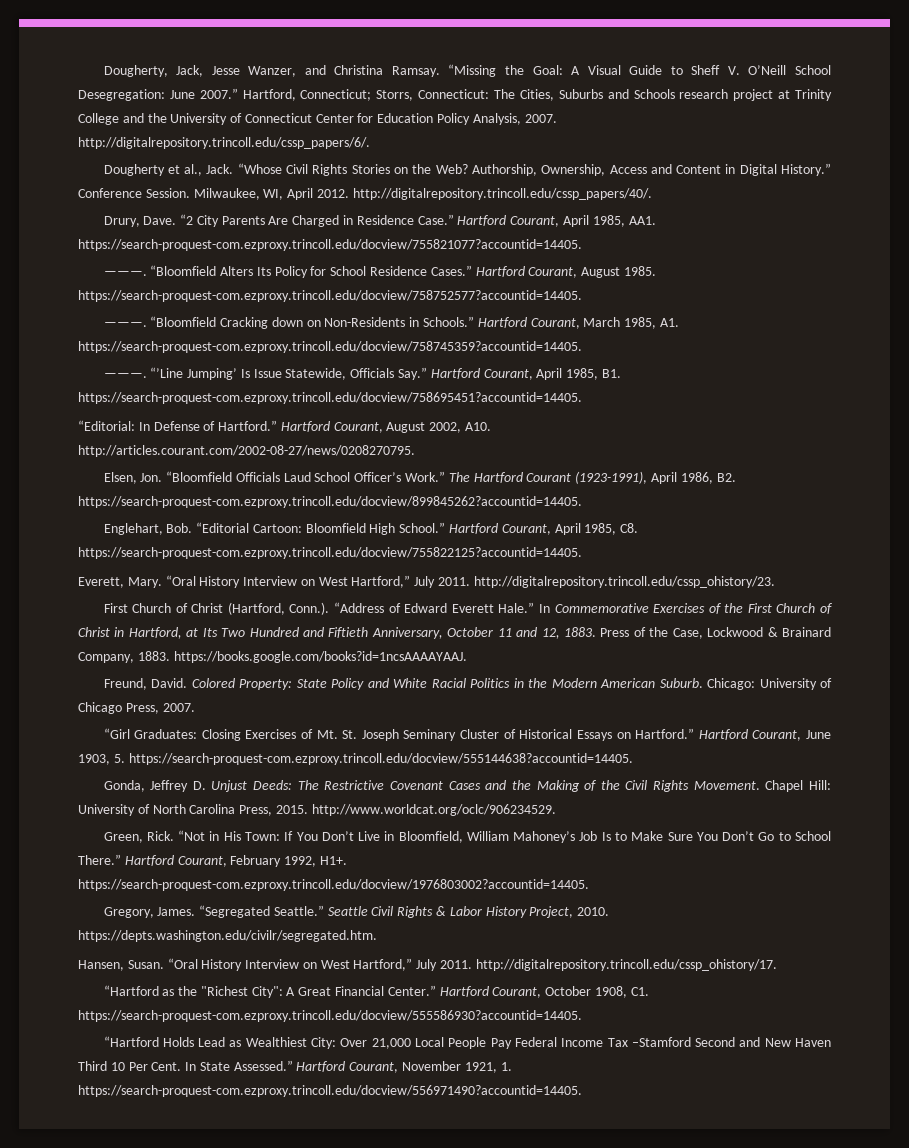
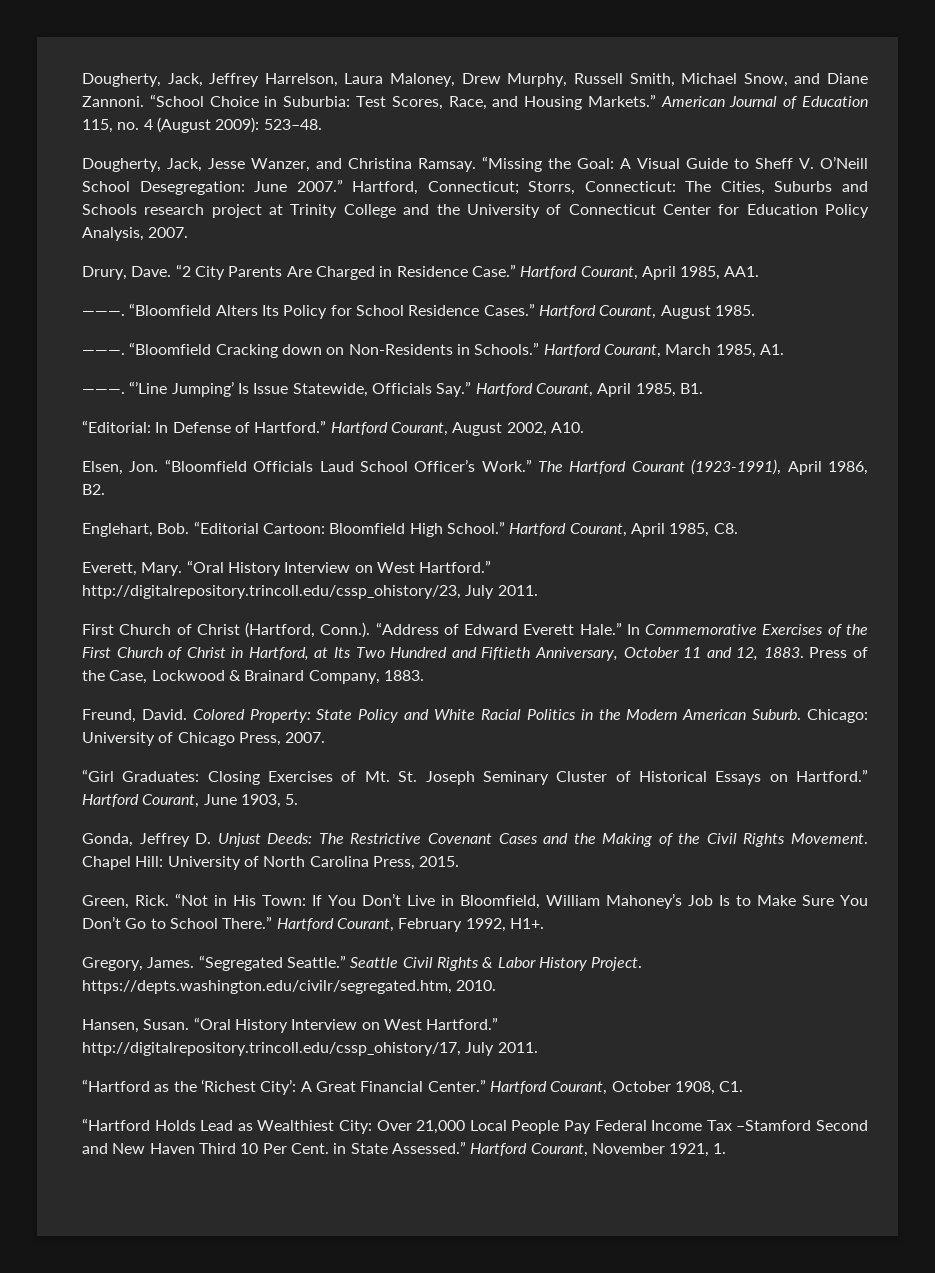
[103,65,204,77] Dougherty, Jack, -> [82,73,869,87] [82,94,869,110] [82,117,322,133] [82,158,202,172] Dougherty, Jack, Jeffrey Harrelson, Laura Maloney, Drew Murphy, Russell Smith, Michael Snow, and Diane Zannoni. “School Choice in Suburbia: Test Scores, Race, and Housing Markets.” American Journal of Education 115, no. 4 (August 2009): 523–48. // Dougherty, Jack,
[78,137,370,149] [103,163,831,176] [78,188,652,200] http://digitalrepository.trincoll.edu/cssp_papers/6/. // Dougherty et al., Jack. “Whose Civil Rights Stories on the Web? Authorship, Ownership, Access and Content in Digital History.” Conference Session. Milwaukee, WI, April 2012. http://digitalrepository.trincoll.edu/cssp_papers/40/. -> (189, 232) none
[78,239,582,251] https://search-proquest-com.ezproxy.trincoll.edu/docview/755821077?accountid=14405. -> (760, 271) none
[78,290,582,302] https://search-proquest-com.ezproxy.trincoll.edu/docview/758752577?accountid=14405. -> (755, 310) none
[78,341,582,353] https://search-proquest-com.ezproxy.trincoll.edu/docview/758745359?accountid=14405. -> (784, 349) none
[78,392,582,404] https://search-proquest-com.ezproxy.trincoll.edu/docview/758695451?accountid=14405. -> (703, 388) none
[78,445,415,457] http://articles.courant.com/2002-08-27/news/0208270795. -> (584, 427) none
[78,496,582,508] https://search-proquest-com.ezproxy.trincoll.edu/docview/899845262?accountid=14405. -> (105, 489) none
[78,547,582,559] https://search-proquest-com.ezproxy.trincoll.edu/docview/755822125?accountid=14405. -> (738, 528) none
[351,575,775,588] Hartford,” July 2011. http://digitalrepository.trincoll.edu/cssp_ohistory/23. -> [419,560,492,573] [82,585,538,599] Hartford.” http://digitalrepository.trincoll.edu/cssp_ohistory/23, July 2011.
[173,651,467,663] https://books.google.com/books?id=1ncsAAAAYAAJ. -> (424, 675) none
[128,753,633,765] https://search-proquest-com.ezproxy.trincoll.edu/docview/555144638?accountid=14405. -> (299, 799) none
[311,804,556,816] http://www.worldcat.org/oclc/906234529. -> (460, 861) none
[78,879,589,891] https://search-proquest-com.ezproxy.trincoll.edu/docview/1976803002?accountid=14405. -> (544, 923) none
[529,906,574,918] Project, -> [591,957,643,971] [82,980,452,994] Project. https://depts.washington.edu/civilr/segregated.htm,
[78,930,377,942] https://depts.washington.edu/civilr/segregated.htm. -> (497, 985) none
[353,958,777,971] Hartford,” July 2011. http://digitalrepository.trincoll.edu/cssp_ohistory/17. -> [426,1017,499,1030] [82,1042,538,1056] Hartford.” http://digitalrepository.trincoll.edu/cssp_ohistory/17, July 2011.
[200,986,283,998] "Richest City": -> [200,1079,297,1095] ‘Richest City’:
[78,1010,582,1022] https://search-proquest-com.ezproxy.trincoll.edu/docview/555586930?accountid=14405. -> (744, 1086) none
[185,1062,197,1071] In -> [333,1143,347,1154] in
[78,1085,582,1097] https://search-proquest-com.ezproxy.trincoll.edu/docview/556971490?accountid=14405. -> (727, 1148) none

